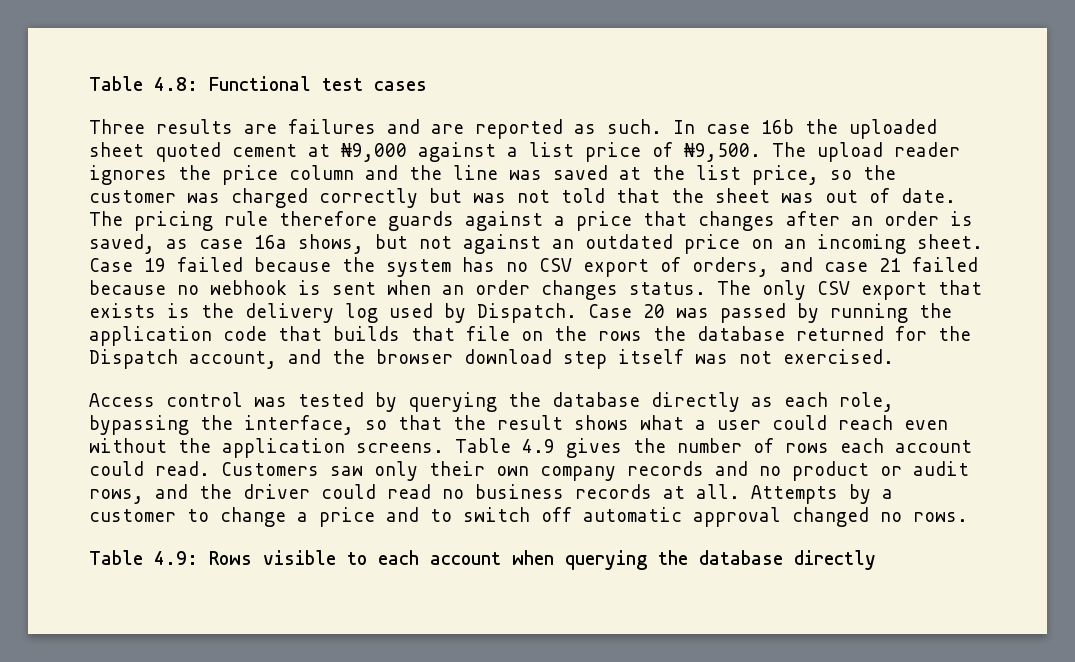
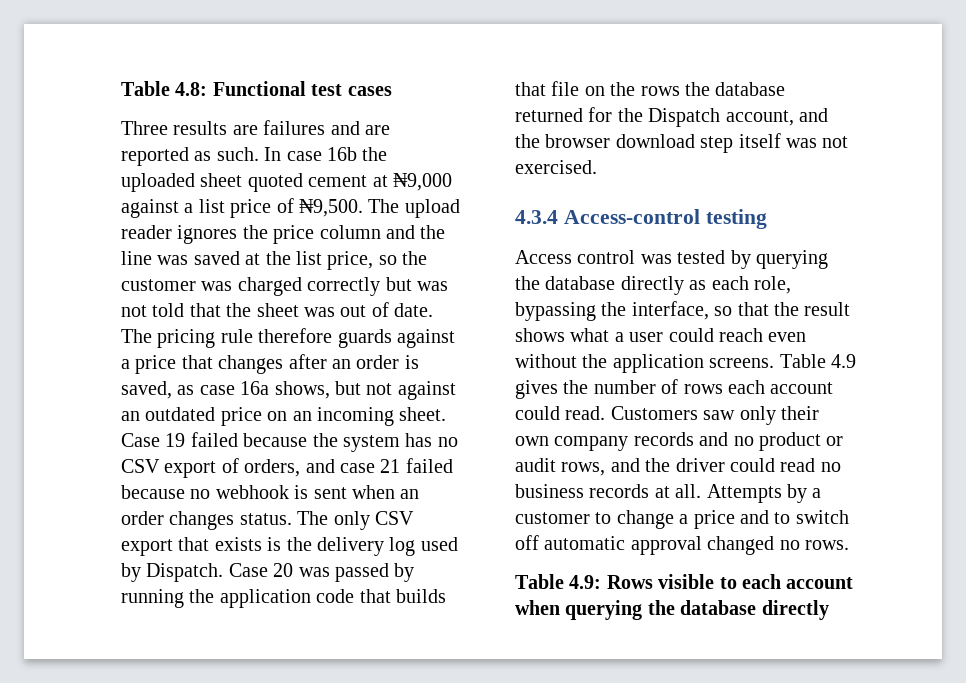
(894, 356) none -> [515,209,767,229] // 4.3.4 Access-control testing

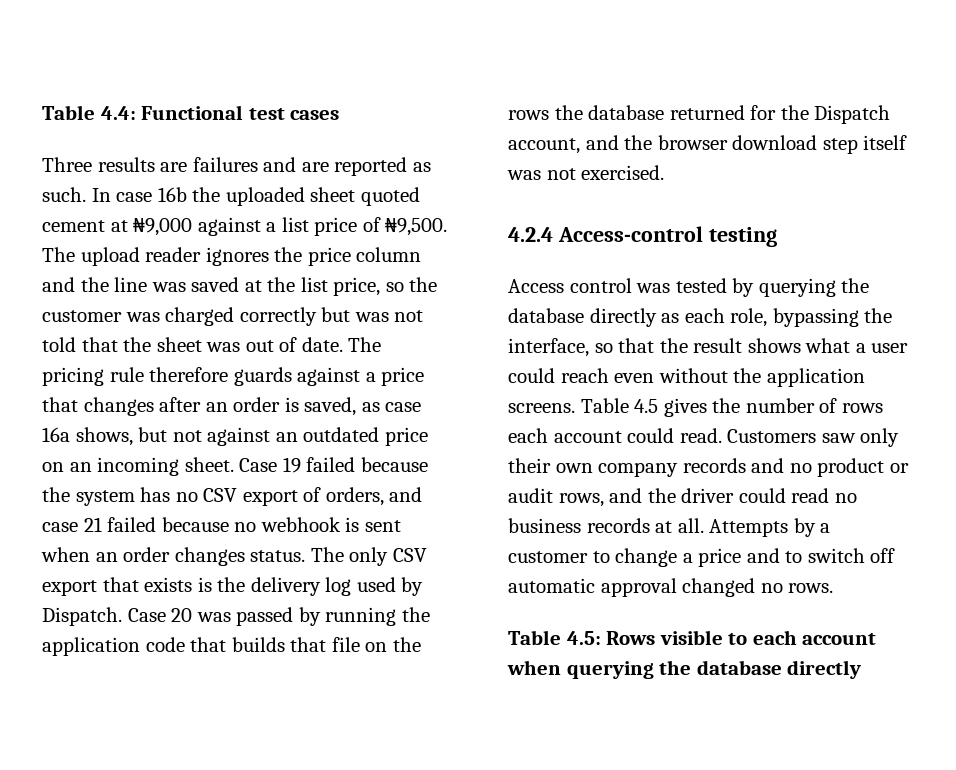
[121,81,208,96] Table 4.8: -> [42,105,136,120] Table 4.4:
[515,210,558,224] 4.3.4 -> [508,227,553,242] 4.2.4
[831,354,856,368] 4.9 -> [634,399,659,413] 4.5
[569,575,602,589] 4.9: -> [566,631,601,645] 4.5:

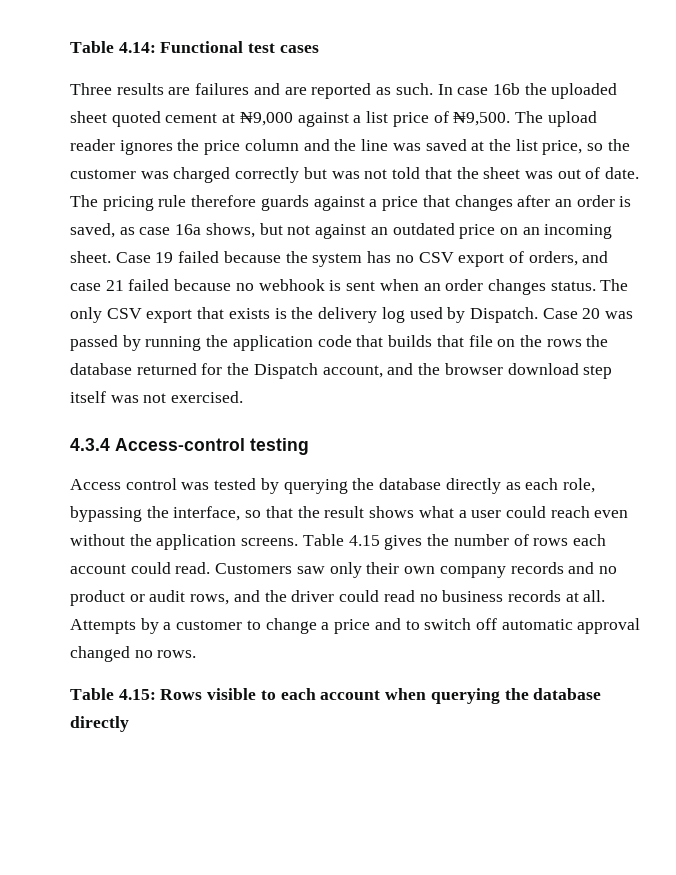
[42,105,136,120] Table 4.4: -> [70,41,156,53] Table 4.14:
[508,227,553,242] 4.2.4 -> [70,438,110,451] 4.3.4
[634,399,659,413] 4.5 -> [348,535,380,546] 4.15
[566,631,601,645] 4.5: -> [118,689,156,700] 4.15:

